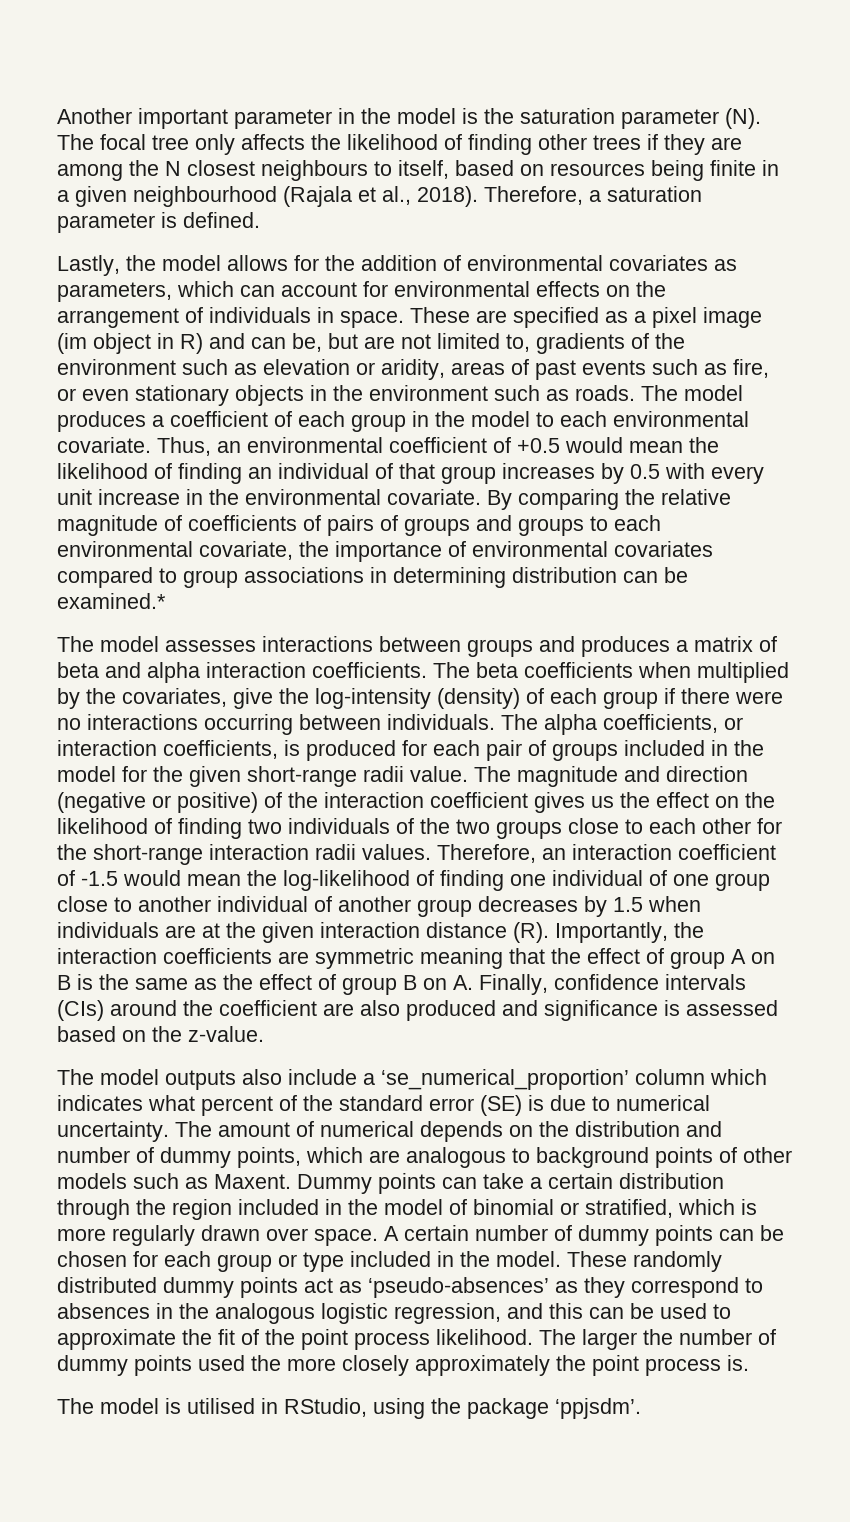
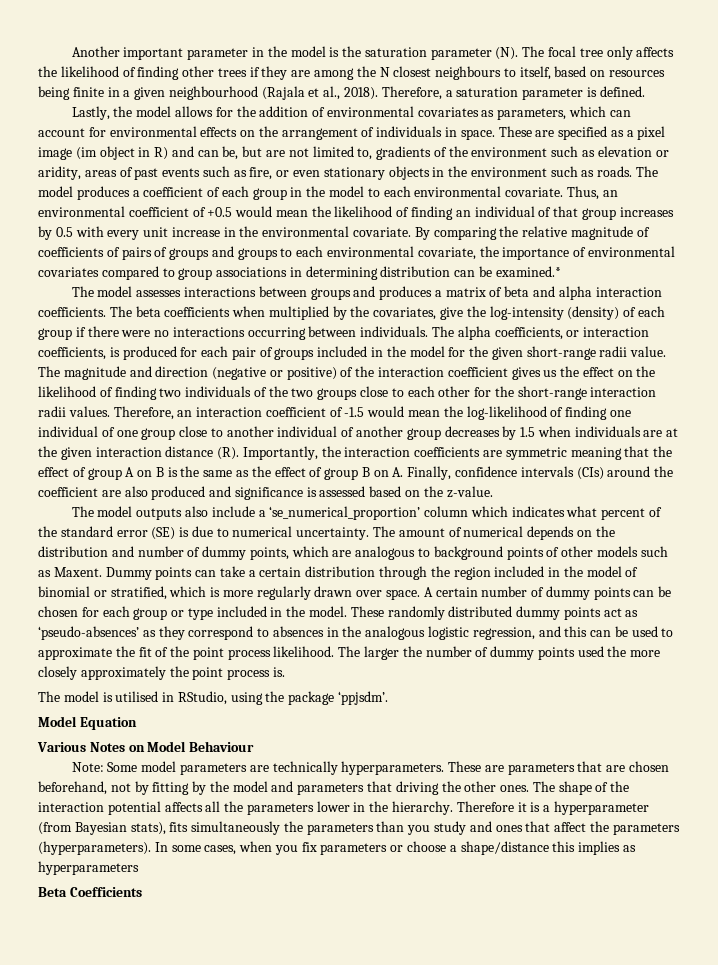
(641, 1408) none -> [38,716,137,730] [37,741,255,752] [71,761,670,775] [38,781,630,795] [38,801,649,815] [38,821,680,835] [38,841,636,855] [38,861,139,875] [38,887,142,897] // Model Equation // Various Notes on Model Behaviour // Note: Some model parameters are technically hyperparameters. These are parameters that are chosen beforehand, not by fitting by the model and parameters that driving the other ones. The shape of the interaction potential affects all the parameters lower in the hierarchy. Therefore it is a hyperparameter (from Bayesian stats), fits simultaneously the parameters than you study and ones that affect the parameters (hyperparameters). In some cases, when you fix parameters or choose a shape/distance this implies as hyperparameters // Beta Coefficients

